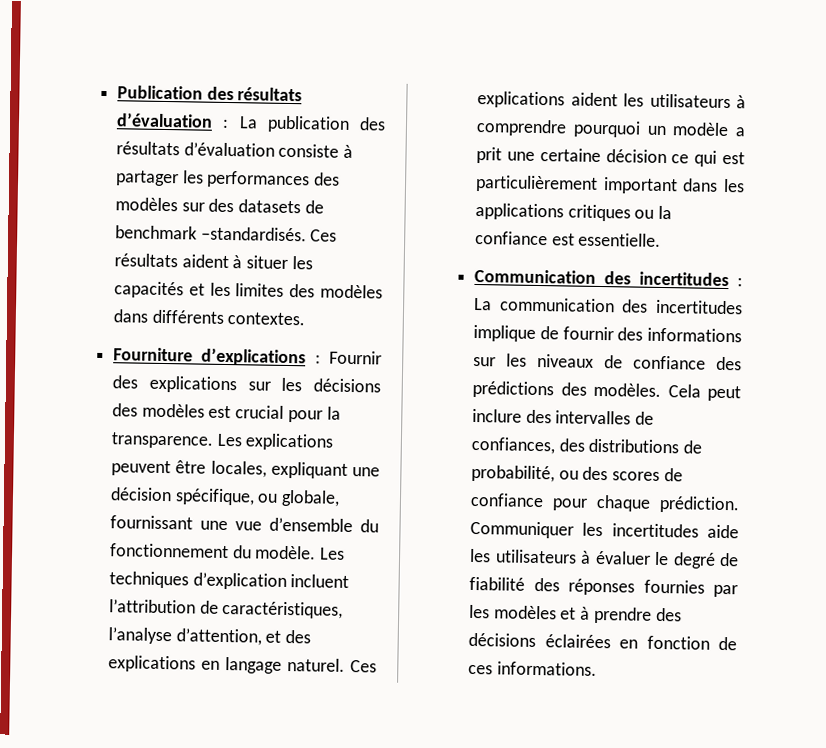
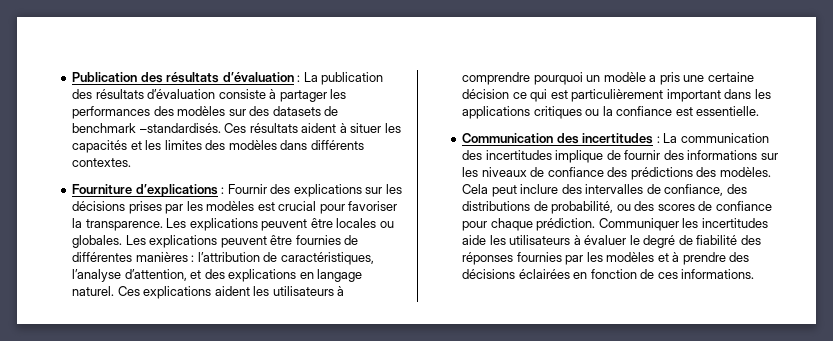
[112,403,139,417] des -> [128,201,203,214] prises par les
(323, 416) none -> [348,201,398,211] favoriser
[210,460,380,479] [110,487,341,507] [110,515,379,533] [110,543,346,560] [109,571,350,590] locales, expliquant une décision spécifique, ou globale, fournissant une vue d’ensemble du fonctionnement du modèle. Les techniques d’explication incluent -> [336,218,394,228] [72,235,359,248] [72,252,195,262] locales ou globales. Les explications peuvent être fournies de différentes manières :
[476,146,503,164] prit -> [659,72,680,85] pris
[471,436,556,455] confiances, -> [664,184,724,196] confiance,

